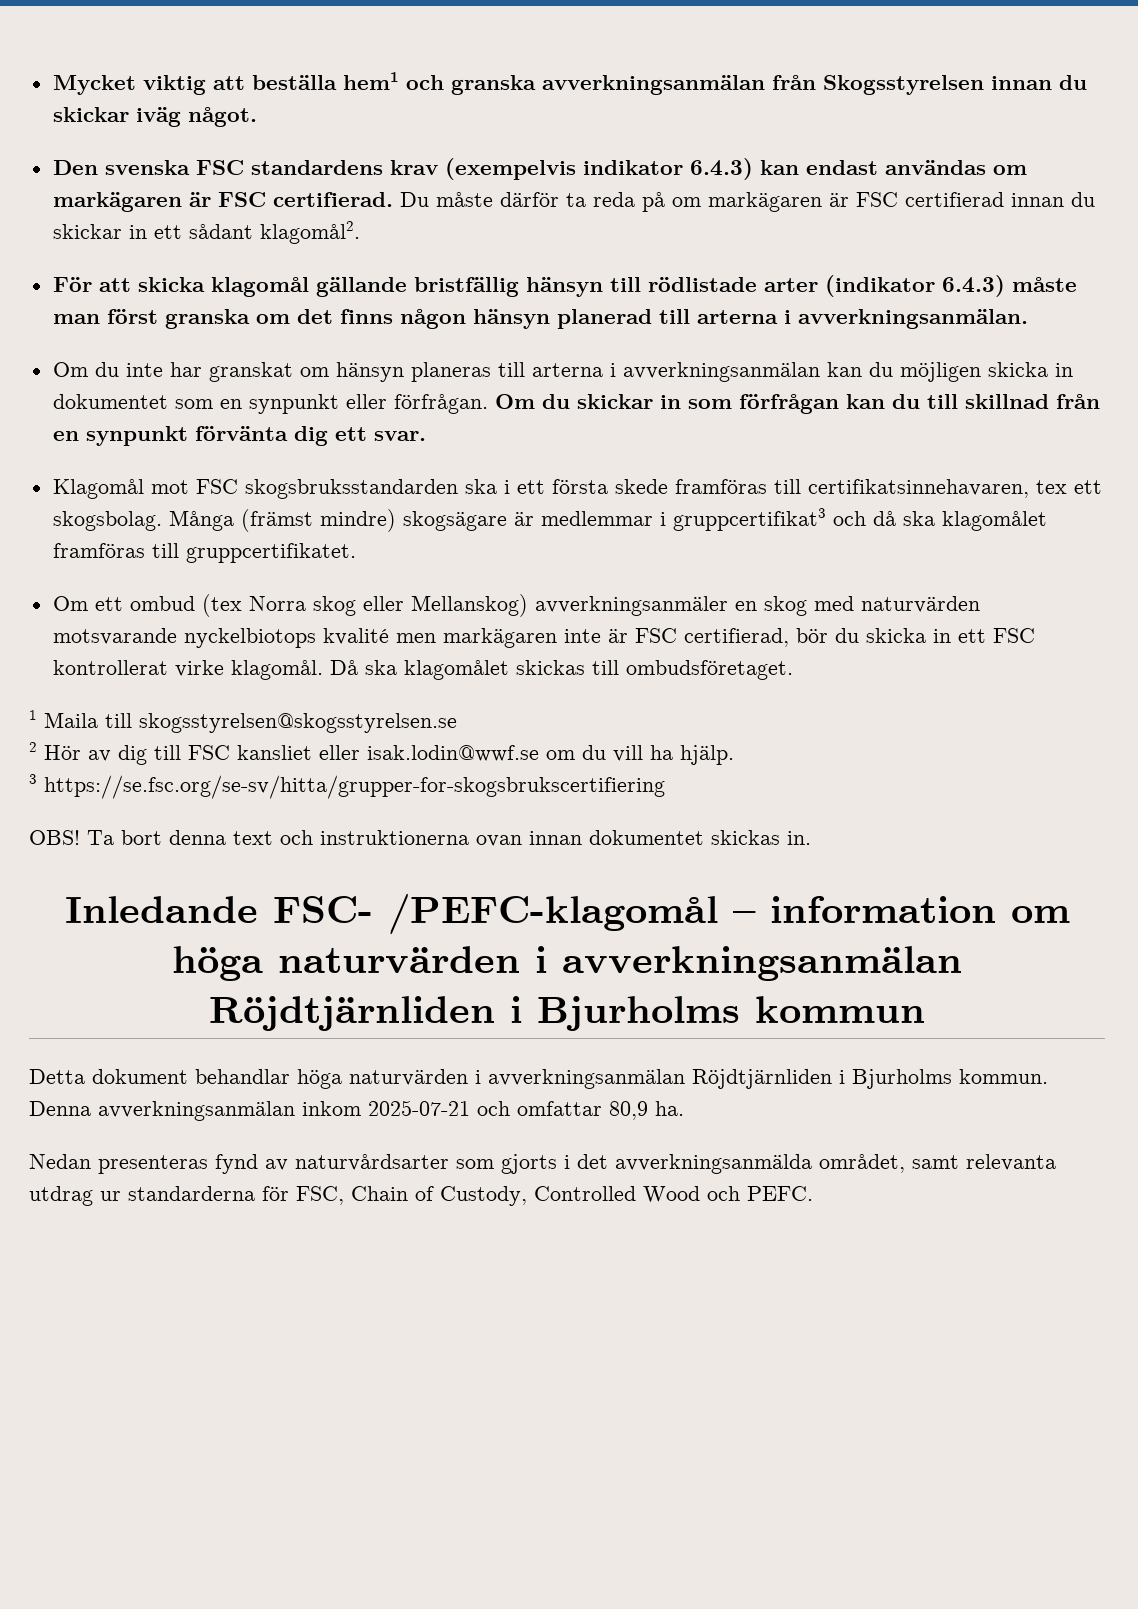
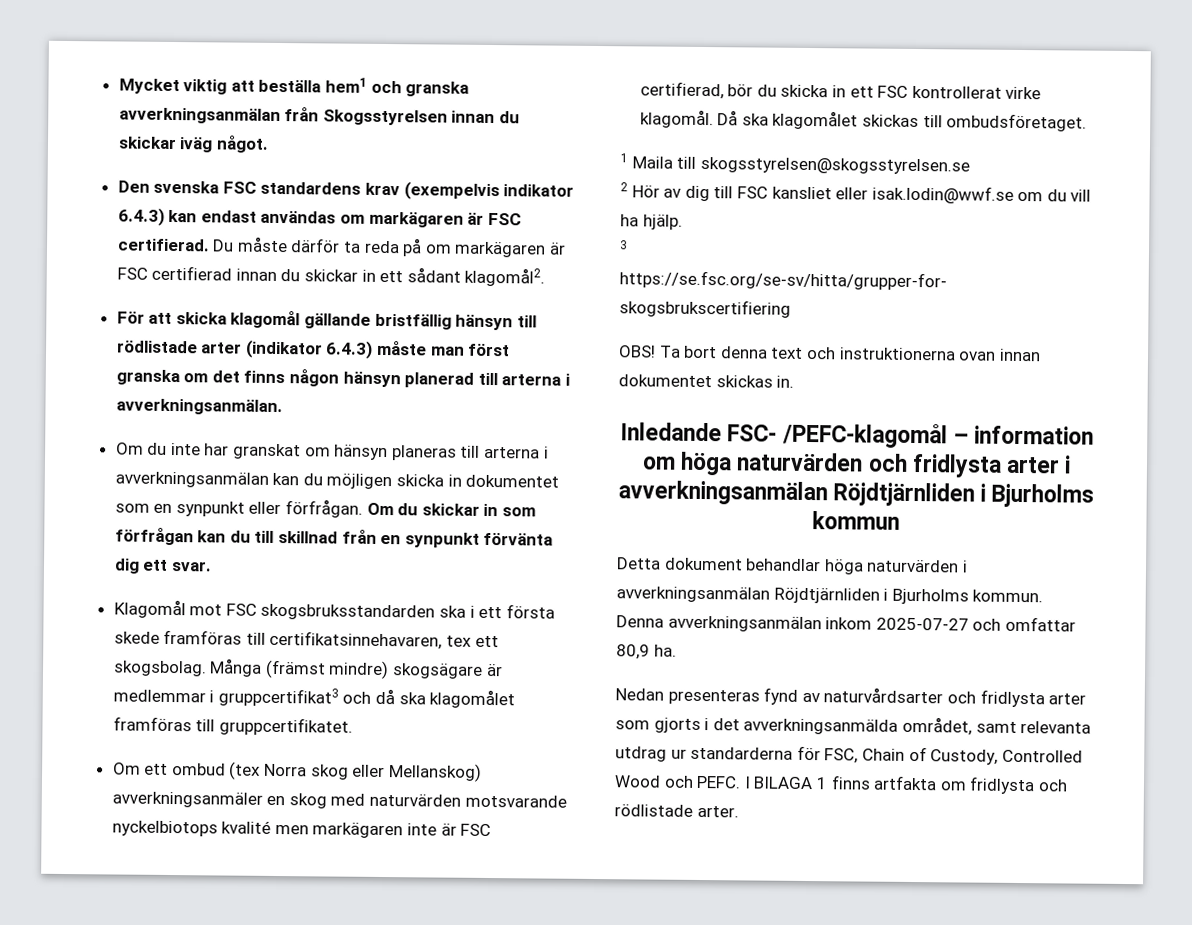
(520, 959) none -> [867,453,1060,478] och fridlysta arter
[368,1100,470,1116] 2025-07-21 -> [875,617,969,631] 2025-07-27
(449, 1162) none -> [946,689,1087,708] och fridlysta arter
(813, 1193) none -> [743,775,1068,795] [614,804,739,818] I BILAGA 1 finns artfakta om fridlysta och rödlistade arter.

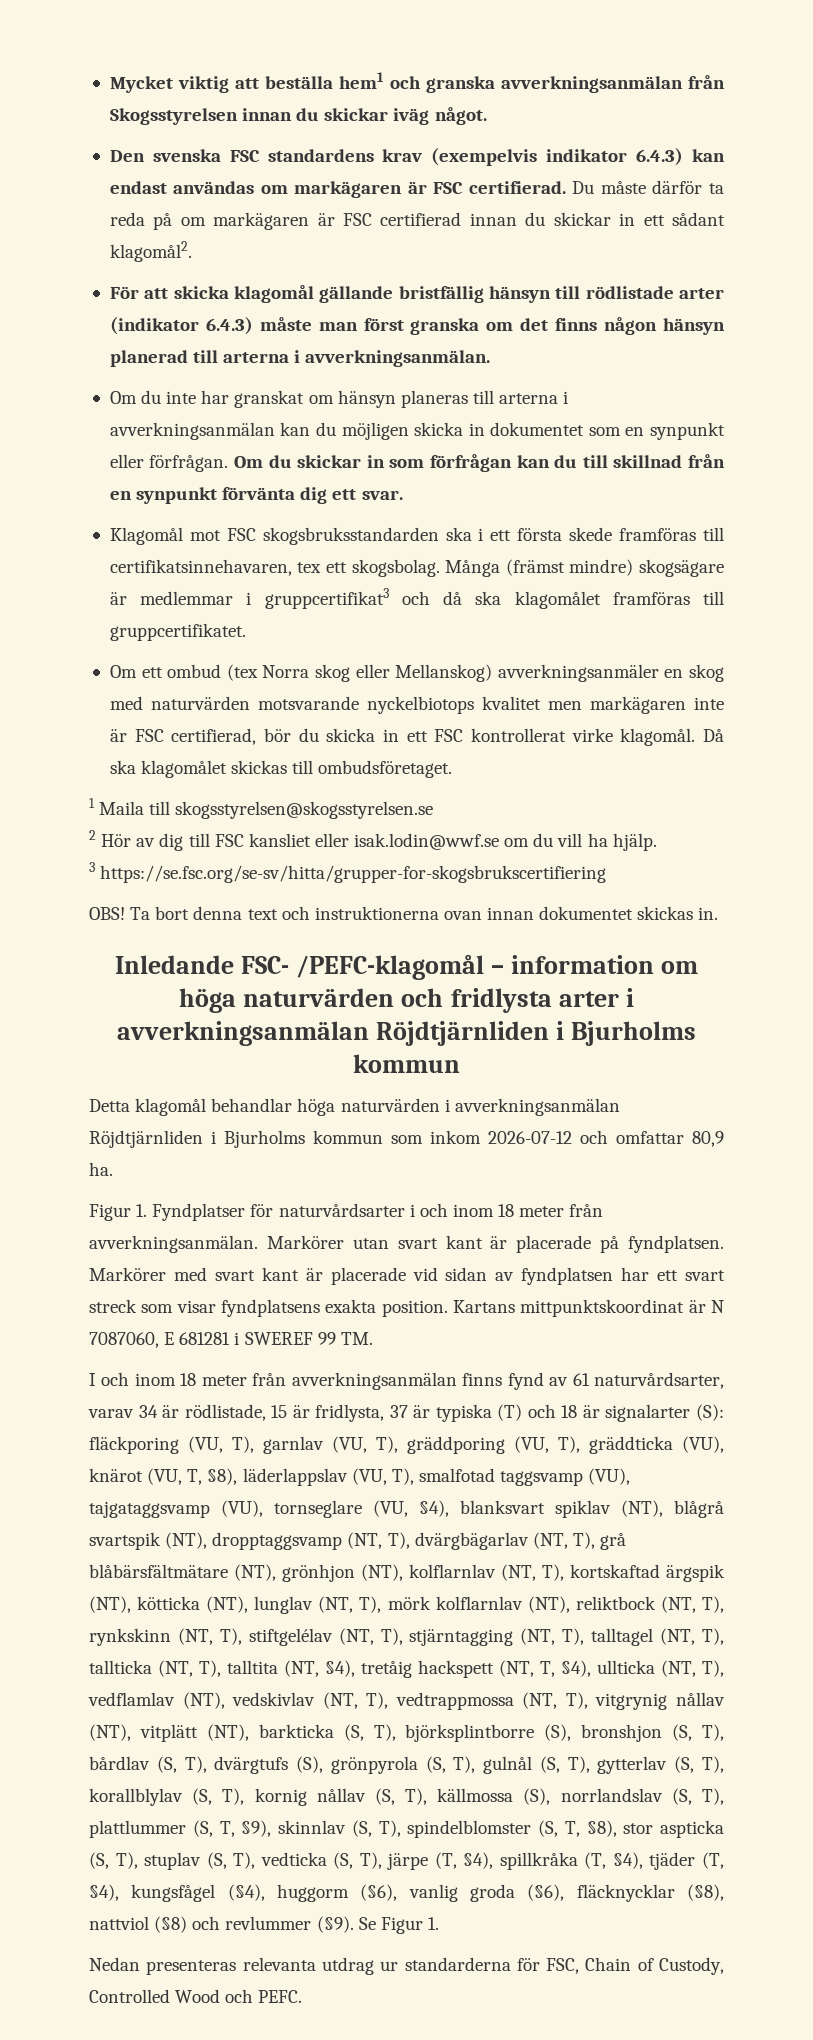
[221,820,272,834] kvalité -> [481,696,541,710] kvalitet
[663,557,743,571] dokument -> [135,1098,207,1116] klagomål
[972,589,1044,603] [616,615,969,633] kommun. Denna avverkningsanmälan inkom 2025-07-27 -> [313,1130,572,1144] kommun som inkom 2026-07-12
[615,687,1087,708] [615,716,1017,736] Nedan presenteras fynd av naturvårdsarter och fridlysta arter som gjorts i det avverkningsanmälda området, samt -> [89,1203,604,1221] [89,1235,724,1253] [89,1267,725,1285] [89,1299,724,1317] [89,1332,373,1348] [89,1372,724,1390] [88,1404,724,1422] [89,1436,724,1454] [89,1468,631,1486] [89,1500,724,1518] [89,1532,627,1550] [89,1564,725,1582] [89,1596,724,1614] [89,1628,724,1646] [89,1660,724,1678] [88,1692,725,1710] [89,1724,724,1742] [89,1756,724,1774] [89,1788,724,1806] [89,1820,724,1838] [89,1852,724,1870] [89,1884,724,1902] [89,1916,439,1934] [89,1957,237,1975] Figur 1. Fyndplatser för naturvårdsarter i och inom 18 meter från avverkningsanmälan. Markörer utan svart kant är placerade på fyndplatsen. Markörer med svart kant är placerade vid sidan av fyndplatsen har ett svart streck som visar fyndplatsens exakta position. Kartans mittpunktskoordinat är N 7087060, E 681281 i SWEREF 99 TM. // I och inom 18 meter från avverkningsanmälan finns fynd av 61 naturvårdsarter, varav 34 är rödlistade, 15 är fridlysta, 37 är typiska (T) och 18 är signalarter (S): fläckporing (VU, T), garnlav (VU, T), gräddporing (VU, T), gräddticka (VU), knärot (VU, T, §8), läderlappslav (VU, T), smalfotad taggsvamp (VU), tajgataggsvamp (VU), tornseglare (VU, §4), blanksvart spiklav (NT), blågrå svartspik (NT), dropptaggsvamp (NT, T), dvärgbägarlav (NT, T), grå blåbärsfältmätare (NT), grönhjon (NT), kolflarnlav (NT, T), kortskaftad ärgspik (NT), kötticka (NT), lunglav (NT, T), mörk kolflarnlav (NT), reliktbock (NT, T), rynkskinn (NT, T), stiftgelélav (NT, T), stjärntagging (NT, T), talltagel (NT, T), tallticka (NT, T), talltita (NT, §4), tretåig hackspett (NT, T, §4), ullticka (NT, T), vedflamlav (NT), vedskivlav (NT, T), vedtrappmossa (NT, T), vitgrynig nållav (NT), vitplätt (NT), barkticka (S, T), björksplintborre (S), bronshjon (S, T), bårdlav (S, T), dvärgtufs (S), grönpyrola (S, T), gulnål (S, T), gytterlav (S, T), korallblylav (S, T), kornig nållav (S, T), källmossa (S), norrlandslav (S, T), plattlummer (S, T, §9), skinnlav (S, T), spindelblomster (S, T, §8), stor aspticka (S, T), stuplav (S, T), vedticka (S, T), järpe (T, §4), spillkråka (T, §4), tjäder (T, §4), kungsfågel (§4), huggorm (§6), vanlig groda (§6), fläcknycklar (§8), nattviol (§8) och revlummer (§9). Se Figur 1. // Nedan presenteras
[743,775,1068,795] [614,804,739,818] I BILAGA 1 finns artfakta om fridlysta och rödlistade arter. -> (303, 1996) none

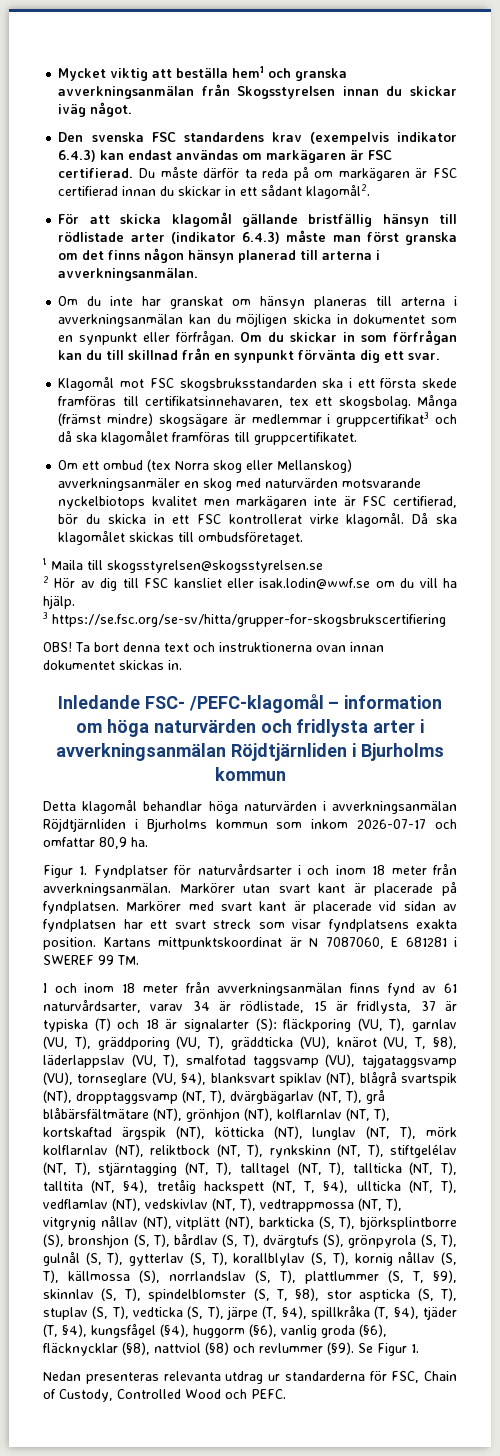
[488,1131,572,1144] 2026-07-12 -> [357,819,427,829] 2026-07-17

